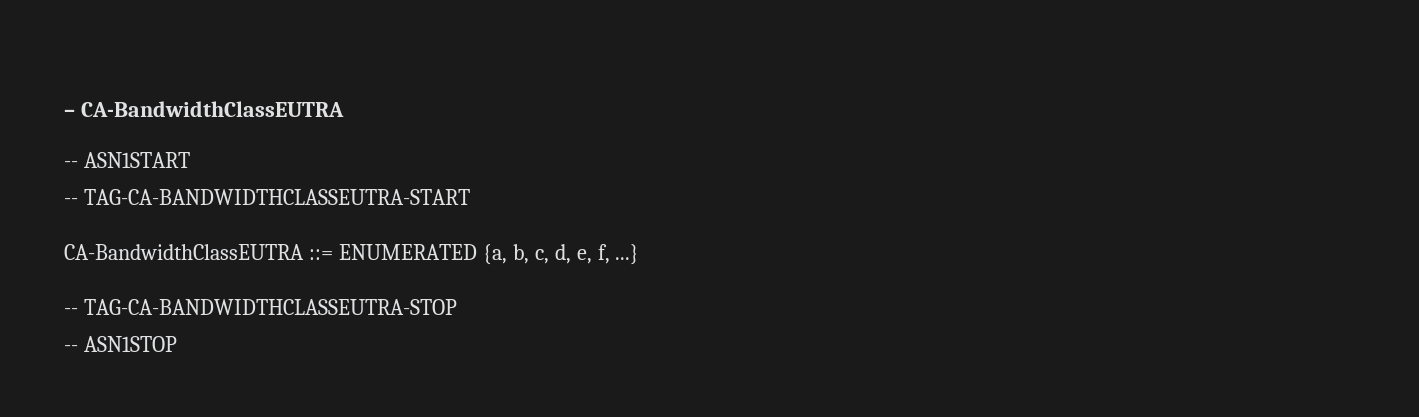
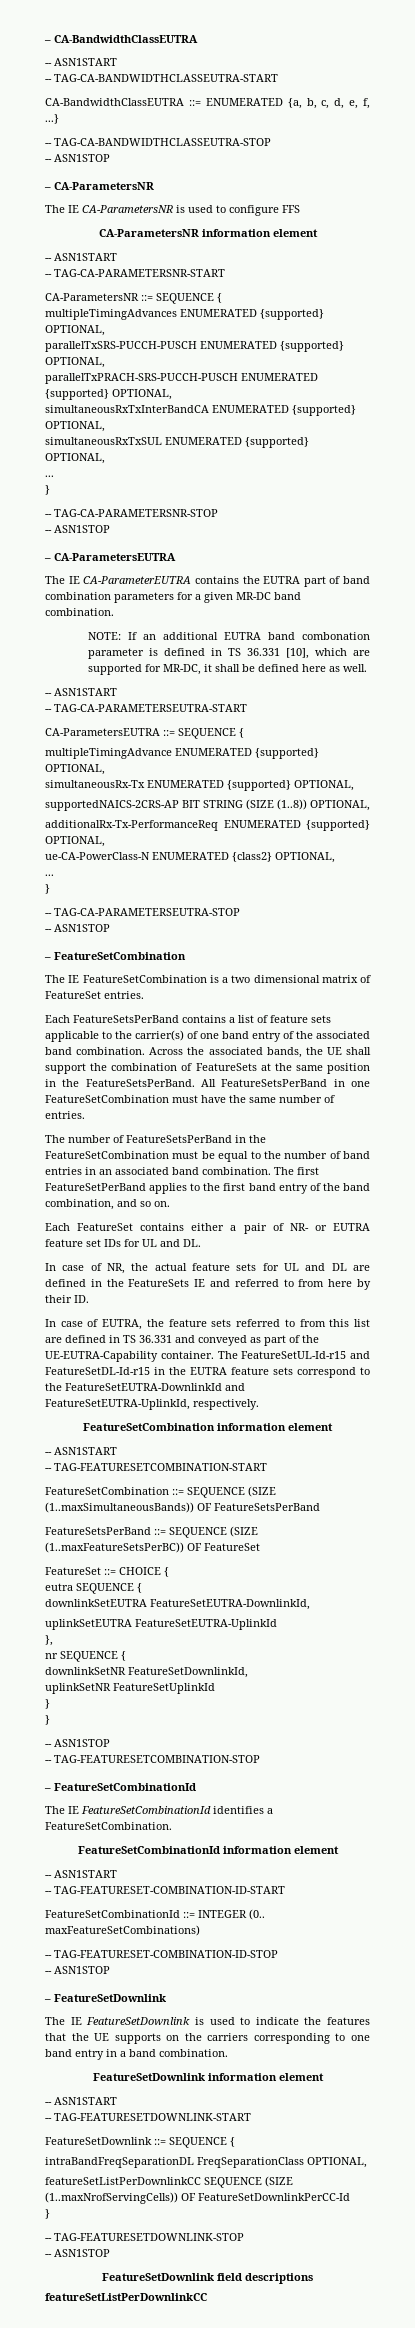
(177, 344) none -> [44,182,154,190] [45,205,300,216] [98,229,318,237] [45,253,117,261] [45,269,225,277] [45,293,222,304] [45,309,324,320] [45,325,105,336] [45,341,344,352] [45,357,105,368] [45,373,318,384] [45,389,172,400] [45,405,356,416] [45,421,105,432] [45,437,309,448] [45,453,105,464] [45,475,54,477] [45,485,50,495] [45,509,218,517] [45,525,110,533] [44,553,176,561] [45,576,370,587] [45,592,301,603] [45,608,114,616] [87,632,370,640] [87,648,370,659] [87,664,367,675] [45,688,117,696] [45,704,247,712] [45,728,244,739] [45,748,319,759] [45,764,105,775] [45,780,354,791] [45,799,370,811] [45,820,370,831] [45,836,105,847] [45,852,335,863] [45,874,54,876] [45,884,50,894] [45,908,240,916] [45,924,110,932] [44,952,186,960] [45,975,371,983] [45,991,144,999] [45,1015,331,1023] [45,1030,370,1042] [45,1047,371,1058] [45,1063,370,1074] [45,1079,370,1087] [45,1095,335,1103] [45,1111,85,1119] [45,1135,266,1143] [45,1151,370,1162] [45,1167,319,1175] [45,1183,370,1194] [45,1199,170,1210] [45,1223,370,1234] [45,1239,201,1247] [45,1263,370,1274] [45,1279,372,1290] [45,1295,89,1303] [45,1319,370,1330] [45,1335,319,1346] [45,1351,370,1362] [45,1367,370,1378] [45,1383,245,1391] [45,1399,259,1410] [83,1423,333,1431] [45,1447,117,1455] [45,1463,267,1471] [45,1486,276,1498] [45,1502,320,1513] [45,1526,258,1538] [45,1542,260,1553] [45,1567,169,1577] [45,1583,142,1594] [45,1599,310,1610] [45,1619,277,1630] [45,1635,53,1646] [45,1651,126,1662] [45,1667,248,1678] [45,1683,215,1694] [45,1699,50,1709] [45,1715,50,1725] [45,1739,110,1747] [45,1755,260,1763] [44,1783,196,1791] [45,1806,273,1814] [45,1822,172,1830] [77,1846,339,1854] [45,1870,117,1878] [45,1886,285,1894] [45,1909,265,1920] [45,1925,200,1936] [45,1950,278,1958] [45,1966,110,1974] [44,1994,166,2002] [45,2017,370,2025] [45,2033,370,2044] [45,2049,228,2060] [92,2073,324,2081] [45,2097,117,2105] [45,2113,251,2121] [45,2137,235,2148] [45,2157,367,2168] [45,2176,293,2188] [45,2192,350,2204] [45,2209,50,2219] [45,2233,244,2241] [45,2249,110,2257] [102,2273,313,2284] [45,2293,207,2301] // – CA-ParametersNR // The IE CA-ParametersNR is used to configure FFS // CA-ParametersNR information element // -- ASN1START // -- TAG-CA-PARAMETERSNR-START // CA-ParametersNR ::= SEQUENCE { // multipleTimingAdvances ENUMERATED {supported} OPTIONAL, // parallelTxSRS-PUCCH-PUSCH ENUMERATED {supported} OPTIONAL, // parallelTxPRACH-SRS-PUCCH-PUSCH ENUMERATED {supported} OPTIONAL, // simultaneousRxTxInterBandCA ENUMERATED {supported} OPTIONAL, // simultaneousRxTxSUL ENUMERATED {supported} OPTIONAL, // ... // } // -- TAG-CA-PARAMETERSNR-STOP // -- ASN1STOP // – CA-ParametersEUTRA // The IE CA-ParameterEUTRA contains the EUTRA part of band combination parameters for a given MR-DC band combination. // NOTE: If an additional EUTRA band combonation parameter is defined in TS 36.331 [10], which are supported for MR-DC, it shall be defined here as well. // -- ASN1START // -- TAG-CA-PARAMETERSEUTRA-START // CA-ParametersEUTRA ::= SEQUENCE { // multipleTimingAdvance ENUMERATED {supported} OPTIONAL, // simultaneousRx-Tx ENUMERATED {supported} OPTIONAL, // supportedNAICS-2CRS-AP BIT STRING (SIZE (1..8)) OPTIONAL, // additionalRx-Tx-PerformanceReq ENUMERATED {supported} OPTIONAL, // ue-CA-PowerClass-N ENUMERATED {class2} OPTIONAL, // ... // } // -- TAG-CA-PARAMETERSEUTRA-STOP // -- ASN1STOP // – FeatureSetCombination // The IE FeatureSetCombination is a two dimensional matrix of FeatureSet entries. // Each FeatureSetsPerBand contains a list of feature sets applicable to the carrier(s) of one band entry of the associated band combination. Across the associated bands, the UE shall support the combination of FeatureSets at the same position in the FeatureSetsPerBand. All FeatureSetsPerBand in one FeatureSetCombination must have the same number of entries. // The number of FeatureSetsPerBand in the FeatureSetCombination must be equal to the number of band entries in an associated band combination. The first FeatureSetPerBand applies to the first band entry of the band combination, and so on. // Each FeatureSet contains either a pair of NR- or EUTRA feature set IDs for UL and DL. // In case of NR, the actual feature sets for UL and DL are defined in the FeatureSets IE and referred to from here by their ID. // In case of EUTRA, the feature sets referred to from this list are defined in TS 36.331 and conveyed as part of the UE-EUTRA-Capability container. The FeatureSetUL-Id-r15 and FeatureSetDL-Id-r15 in the EUTRA feature sets correspond to the FeatureSetEUTRA-DownlinkId and FeatureSetEUTRA-UplinkId, respectively. // FeatureSetCombination information element // -- ASN1START // -- TAG-FEATURESETCOMBINATION-START // FeatureSetCombination ::= SEQUENCE (SIZE (1..maxSimultaneousBands)) OF FeatureSetsPerBand // FeatureSetsPerBand ::= SEQUENCE (SIZE (1..maxFeatureSetsPerBC)) OF FeatureSet // FeatureSet ::= CHOICE { // eutra SEQUENCE { // downlinkSetEUTRA FeatureSetEUTRA-DownlinkId, // uplinkSetEUTRA FeatureSetEUTRA-UplinkId // }, // nr SEQUENCE { // downlinkSetNR FeatureSetDownlinkId, // uplinkSetNR FeatureSetUplinkId // } // } // -- ASN1STOP // -- TAG-FEATURESETCOMBINATION-STOP // – FeatureSetCombinationId // The IE FeatureSetCombinationId identifies a FeatureSetCombination. // FeatureSetCombinationId information element // -- ASN1START // -- TAG-FEATURESET-COMBINATION-ID-START // FeatureSetCombinationId ::= INTEGER (0.. maxFeatureSetCombinations) // -- TAG-FEATURESET-COMBINATION-ID-STOP // -- ASN1STOP // – FeatureSetDownlink // The IE FeatureSetDownlink is used to indicate the features that the UE supports on the carriers corresponding to one band entry in a band combination. // FeatureSetDownlink information element // -- ASN1START // -- TAG-FEATURESETDOWNLINK-START // FeatureSetDownlink ::= SEQUENCE { // intraBandFreqSeparationDL FreqSeparationClass OPTIONAL, // featureSetListPerDownlinkCC SEQUENCE (SIZE (1..maxNrofServingCells)) OF FeatureSetDownlinkPerCC-Id // } // -- TAG-FEATURESETDOWNLINK-STOP // -- ASN1STOP // FeatureSetDownlink field descriptions // featureSetListPerDownlinkCC

